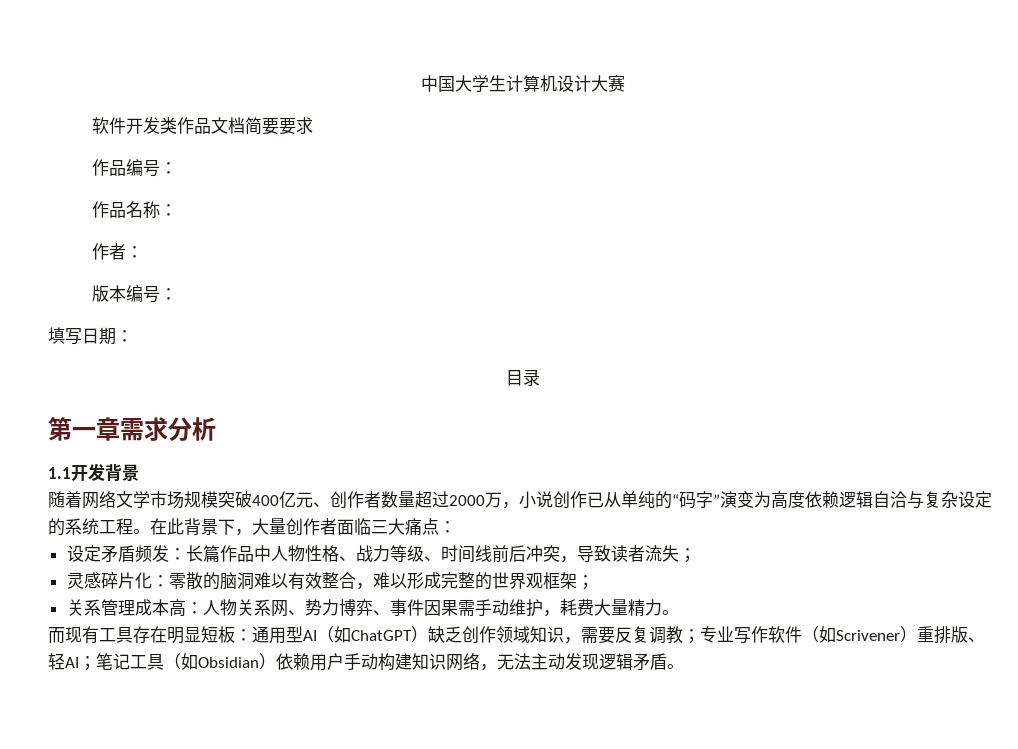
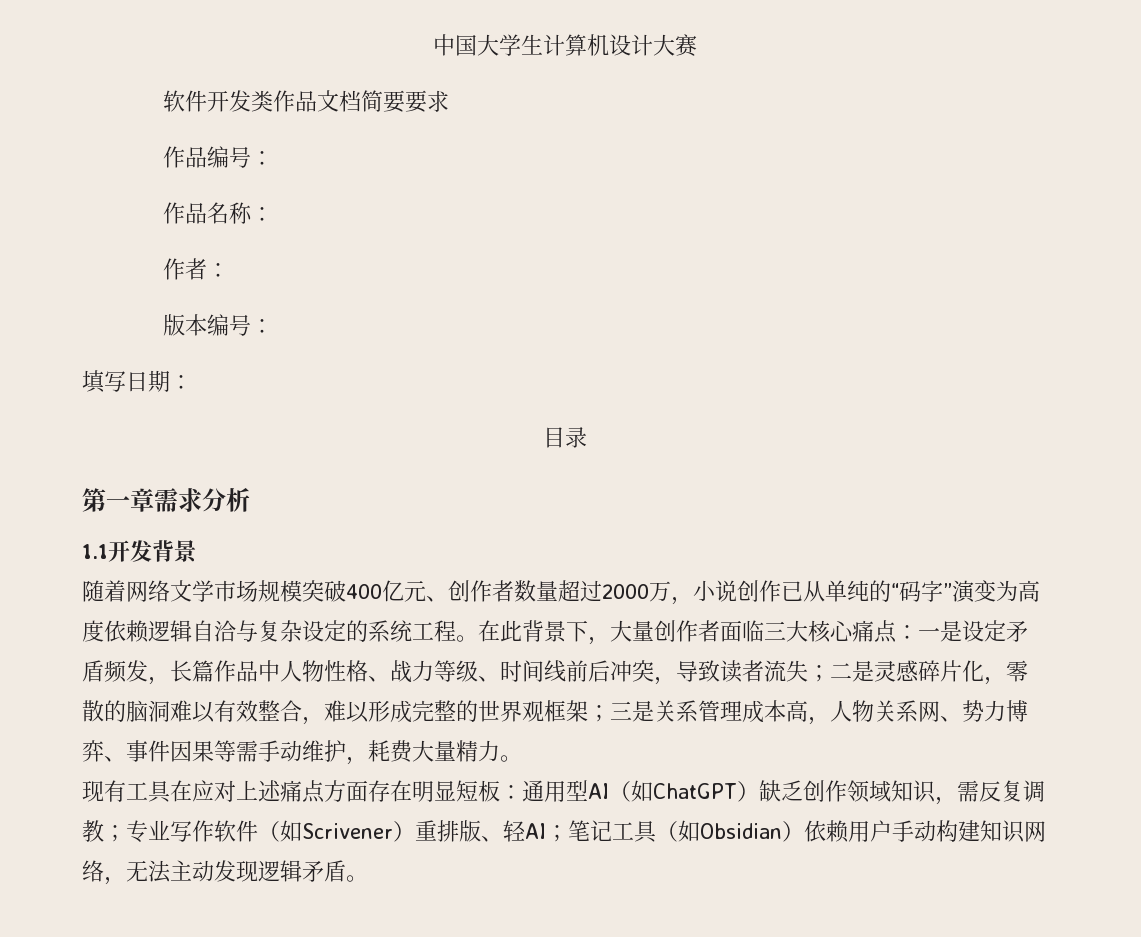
(405, 526) none -> [808,620,854,643] 核心
(456, 527) // -> [918,620,962,642] 一是
[168,548,186,560] ： -> [148,677,170,685] ，
(696, 555) // -> [830,660,874,682] 二是
[151,575,169,587] ： -> [984,677,1006,685] ，
(594, 582) // -> [610,700,654,722] 三是
[185,602,203,614] ： -> [808,717,830,725] ，
(458, 608) none -> [214,740,236,762] 等
[48,627,65,644] 而 -> (522, 758) none
(133, 635) none -> [170,780,368,803] 在应对上述痛点方面
[598,627,615,644] 要 -> (979, 791) none

